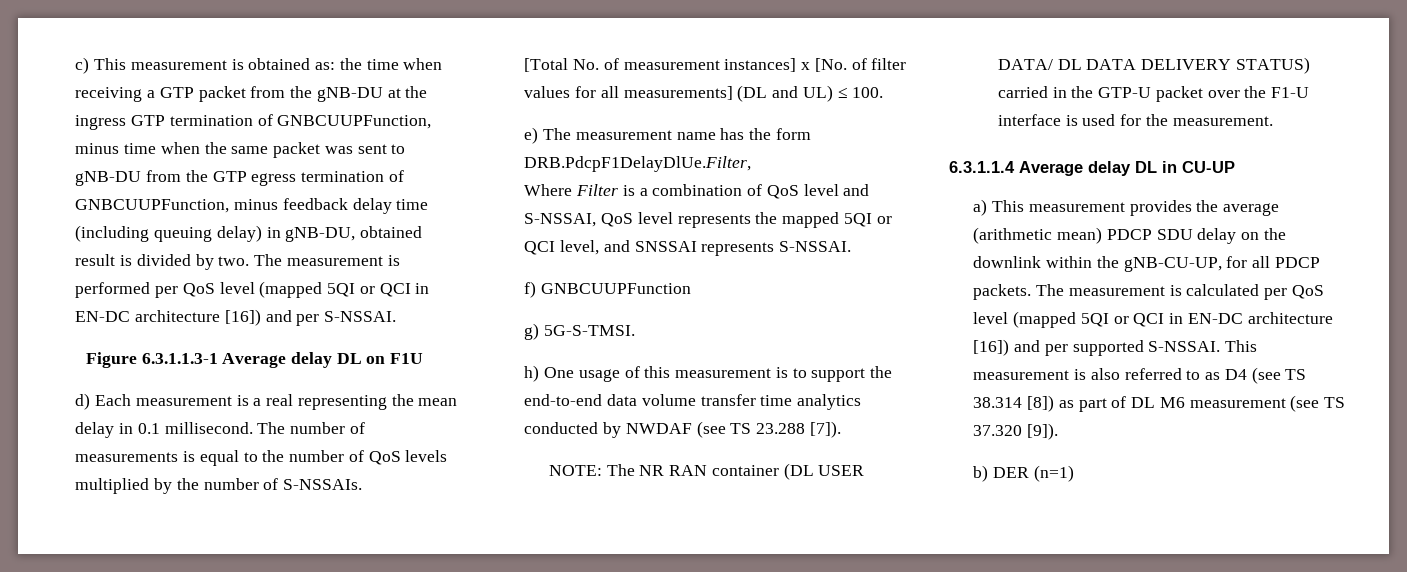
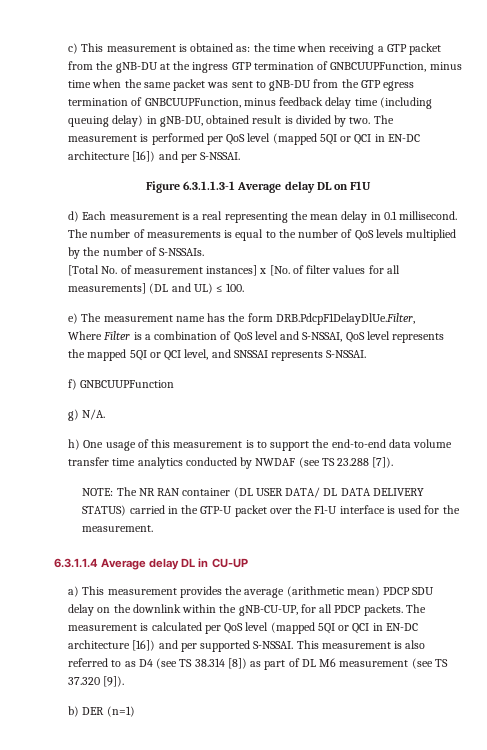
[544,325,636,336] 5G-S-TMSI. -> [82,409,106,420] N/A.

